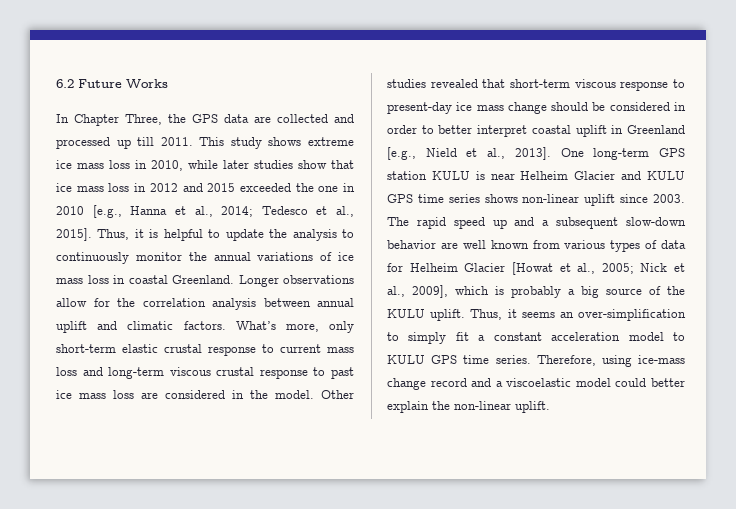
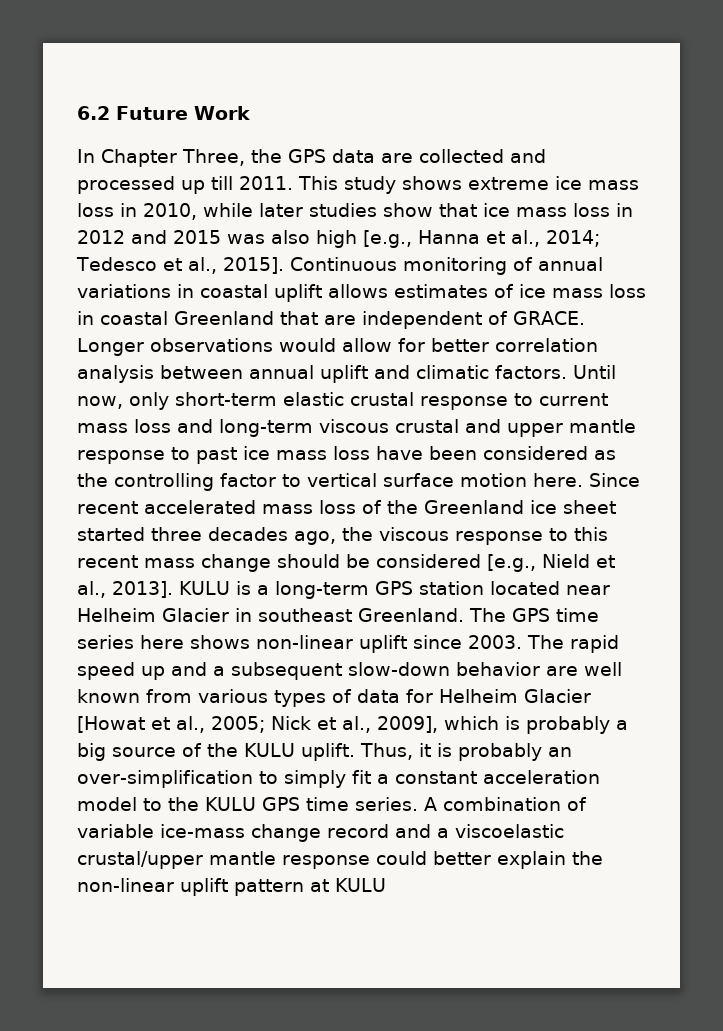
[126,79,168,88] Works -> [193,106,250,120] Work
[239,183,355,192] [56,206,84,215] exceeded the one in 2010 -> [227,230,357,248] was also high
[97,229,355,241] [56,252,314,264] Thus, it is helpful to update the analysis to continuously monitor the annual variations -> [289,257,603,275] [77,284,488,302] Continuous monitoring of annual variations in coastal uplift allows estimates
[172,275,234,284] Greenland. -> [174,311,585,329] Greenland that are independent of GRACE.
(354, 279) none -> [279,338,336,352] would
[117,298,135,307] the -> [431,338,489,352] better
[235,321,319,332] What’s more, -> [573,365,616,379] [77,396,123,409] Until now,
(255, 371) none -> [465,419,636,437] and upper mantle
[141,390,354,399] [387,79,570,88] are considered in the model. Other studies revealed that short-term -> [376,446,616,460] [77,473,640,491] [77,500,616,514] [77,527,373,545] have been considered as the controlling factor to vertical surface motion here. Since recent accelerated mass loss of the Greenland ice sheet started three decades ago, the
[387,102,473,114] present-day ice -> [574,527,608,541] [77,555,138,568] this recent
[674,102,686,111] [387,125,685,137] in order to better interpret coastal uplift in Greenland -> (481, 561) none
[560,148,584,157] One -> [179,581,269,595] KULU is a
[431,171,485,180] KULU is -> [489,581,560,595] located
[621,171,685,180] and KULU -> [235,608,506,622] in southeast Greenland. The
(480, 198) none -> [140,635,184,649] here
[521,312,555,318] seems -> [436,743,542,761] is probably
(685, 336) none -> [168,797,199,811] the
[536,355,632,367] Therefore, using -> [423,797,587,811] [77,824,154,838] A combination of variable
[575,378,611,387] model -> [77,851,370,869] crustal/upper mantle response
[515,401,550,413] uplift. -> [180,878,386,896] uplift pattern at KULU

